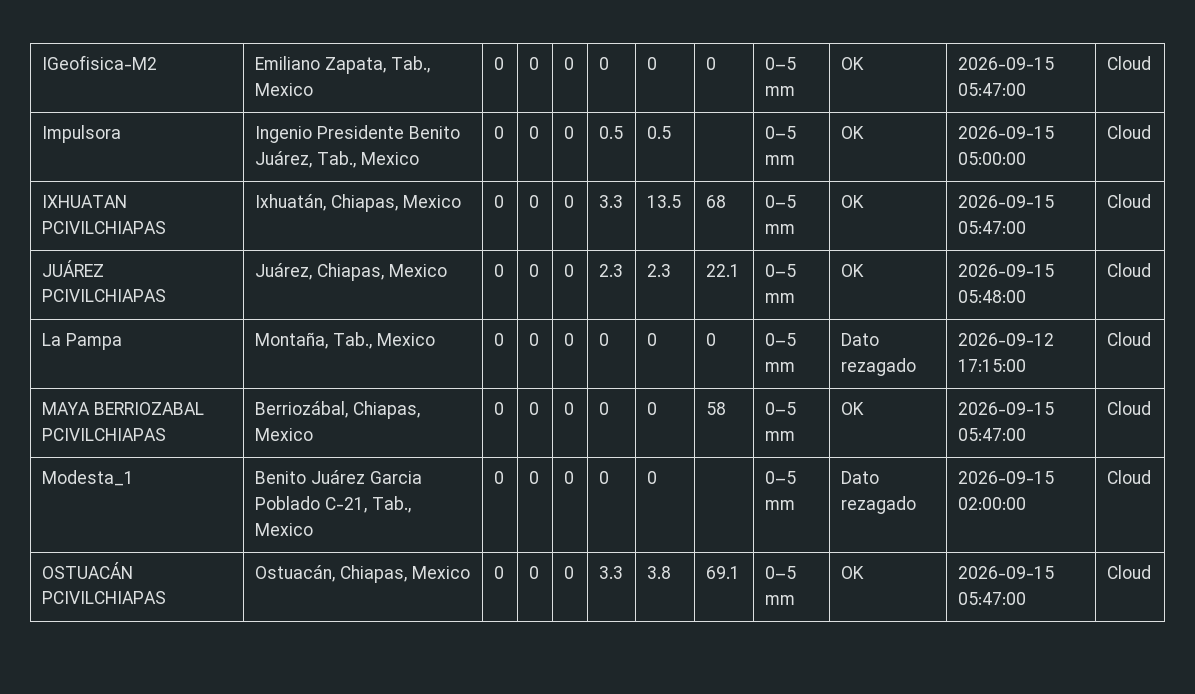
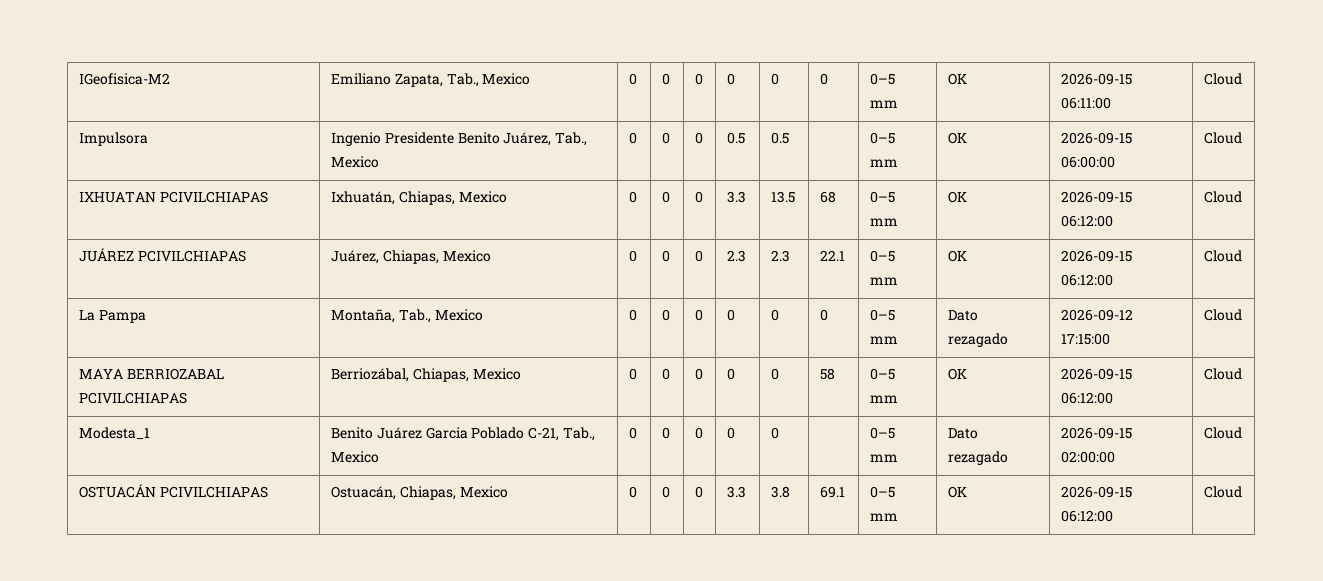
[957,83,1026,96] 05:47:00 -> [1060,97,1111,109] 06:11:00
[957,152,1026,165] 05:00:00 -> [1060,156,1115,168] 06:00:00
[957,221,1026,234] 05:47:00 -> [1060,215,1113,227] 06:12:00
[957,290,1026,303] 05:48:00 -> [1060,274,1113,286] 06:12:00
[957,428,1026,441] 05:47:00 -> [1060,392,1113,404] 06:12:00
[957,592,1026,605] 05:47:00 -> [1060,510,1113,522] 06:12:00

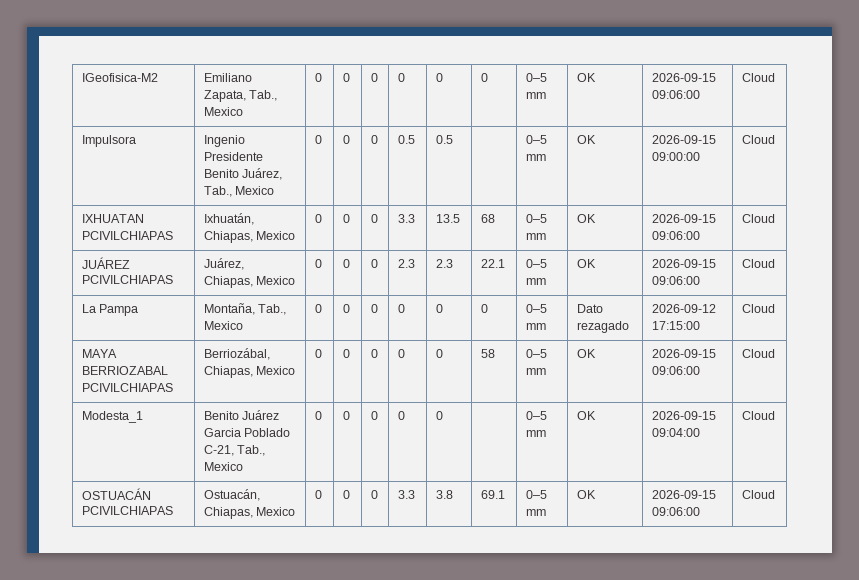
[1060,97,1111,109] 06:11:00 -> [651,90,700,99] 09:06:00
[1060,156,1115,168] 06:00:00 -> [651,152,700,161] 09:00:00
[1060,215,1113,227] 06:12:00 -> [651,231,700,240] 09:06:00
[1060,274,1113,286] 06:12:00 -> [651,276,700,285] 09:06:00
[1060,392,1113,404] 06:12:00 -> [651,366,700,375] 09:06:00
[947,428,978,439] [947,451,1008,465] [1060,427,1132,439] [1060,451,1115,463] Dato rezagado | 2026-09-15 02:00:00 -> [576,411,596,420] [651,411,716,420] [651,428,700,437] OK | 2026-09-15 09:04:00
[1060,510,1113,522] 06:12:00 -> [651,507,700,516] 09:06:00

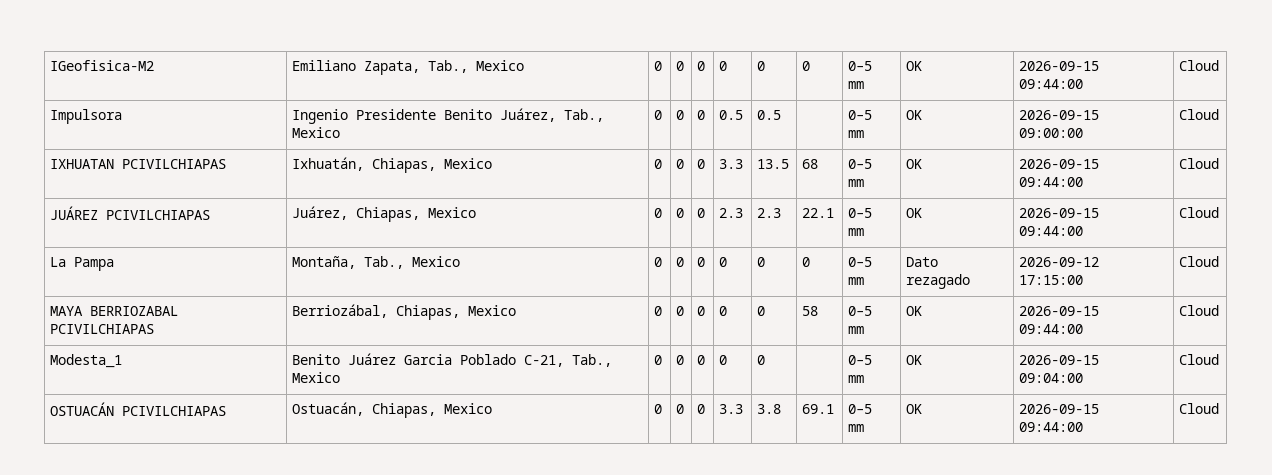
[651,90,700,99] 09:06:00 -> [1019,79,1084,89] 09:44:00
[651,231,700,240] 09:06:00 -> [1019,177,1084,187] 09:44:00
[651,276,700,285] 09:06:00 -> [1019,226,1084,236] 09:44:00
[651,366,700,375] 09:06:00 -> [1019,324,1084,334] 09:44:00
[651,507,700,516] 09:06:00 -> [1019,422,1084,432] 09:44:00

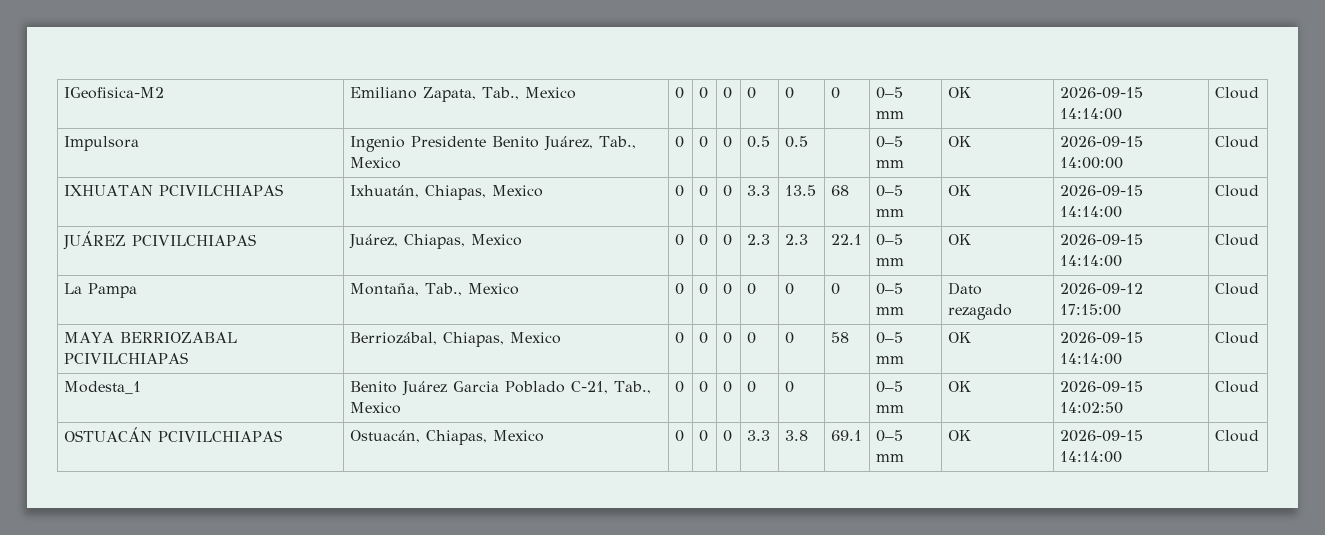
[1019,79,1084,89] 09:44:00 -> [1059,108,1122,120] 14:14:00
[1019,128,1084,138] 09:00:00 -> [1059,157,1123,169] 14:00:00
[1019,177,1084,187] 09:44:00 -> [1059,206,1122,218] 14:14:00
[1019,226,1084,236] 09:44:00 -> [1059,255,1122,267] 14:14:00
[1019,324,1084,334] 09:44:00 -> [1059,353,1122,365] 14:14:00
[1019,373,1084,383] 09:04:00 -> [1059,402,1123,414] 14:02:50
[1019,422,1084,432] 09:44:00 -> [1059,451,1122,463] 14:14:00

